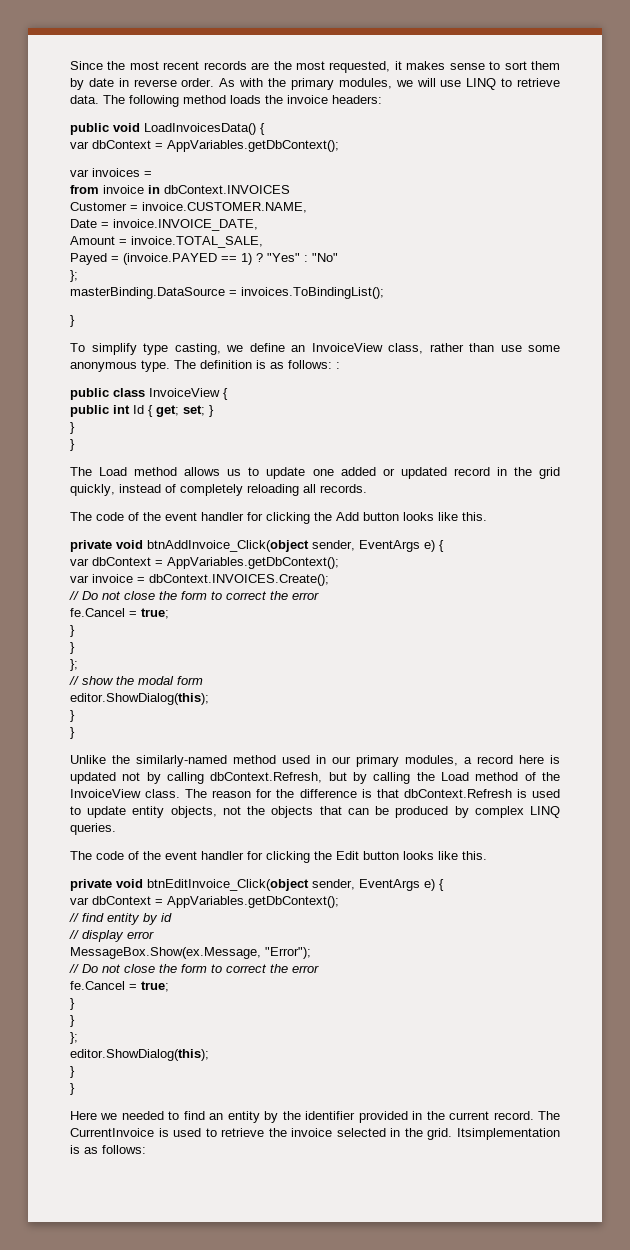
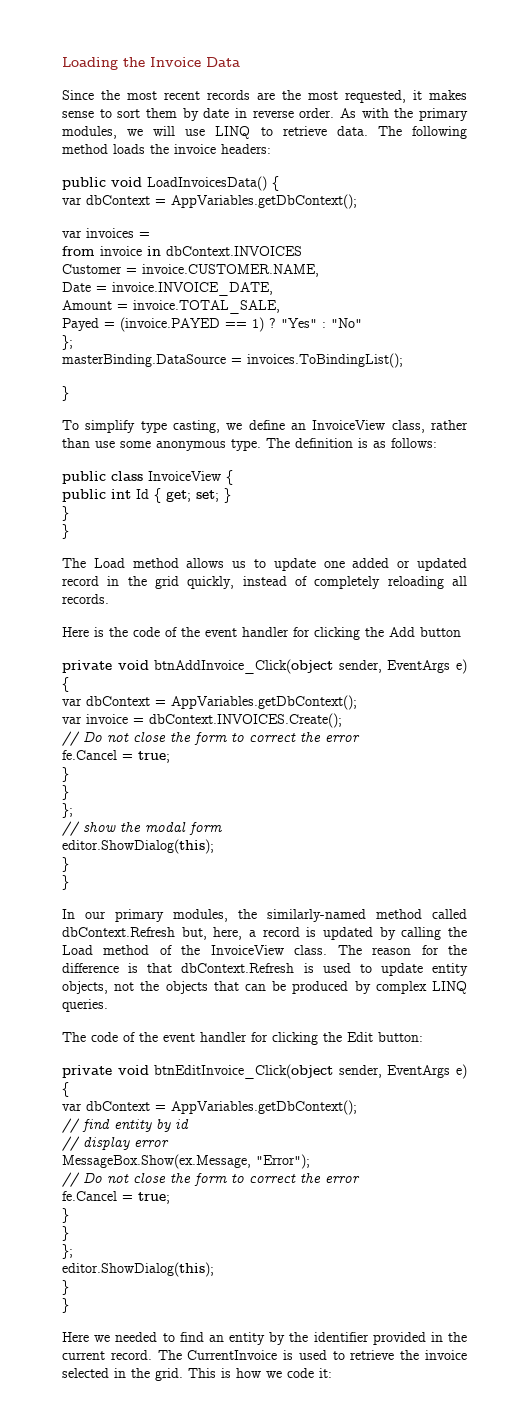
(70, 65) none -> [62,57,240,70] Loading the Invoice Data //
[336,362,340,369] : -> (437, 443) none
[70,512,92,521] The -> [62,627,128,637] Here is the
[403,512,487,521] looks like this. -> (461, 632) none
[70,755,458,767] Unlike the similarly-named method used in our primary modules, -> [62,909,467,922] [62,927,243,940] In our primary modules, the similarly-named method called dbContext.Refresh but, here,
[519,755,544,764] here -> (300, 932) none
[122,772,347,784] not by calling dbContext.Refresh, but -> (373, 933) none
[363,851,487,860] button looks like this. -> [378,1032,423,1042] button:
[457,1128,560,1140] [70,1145,146,1154] Itsimplementation is as follows: -> [188,1368,332,1378] This is how we code it:

